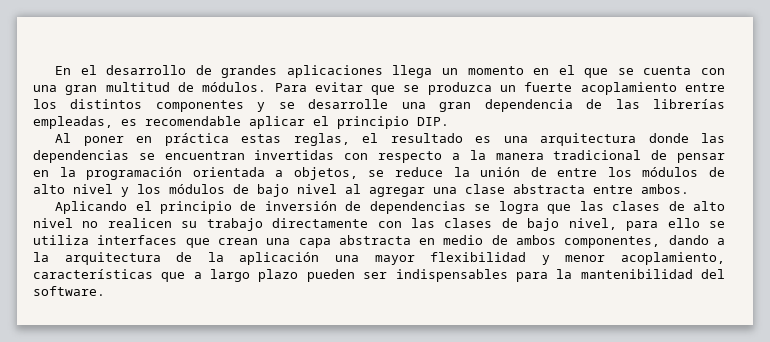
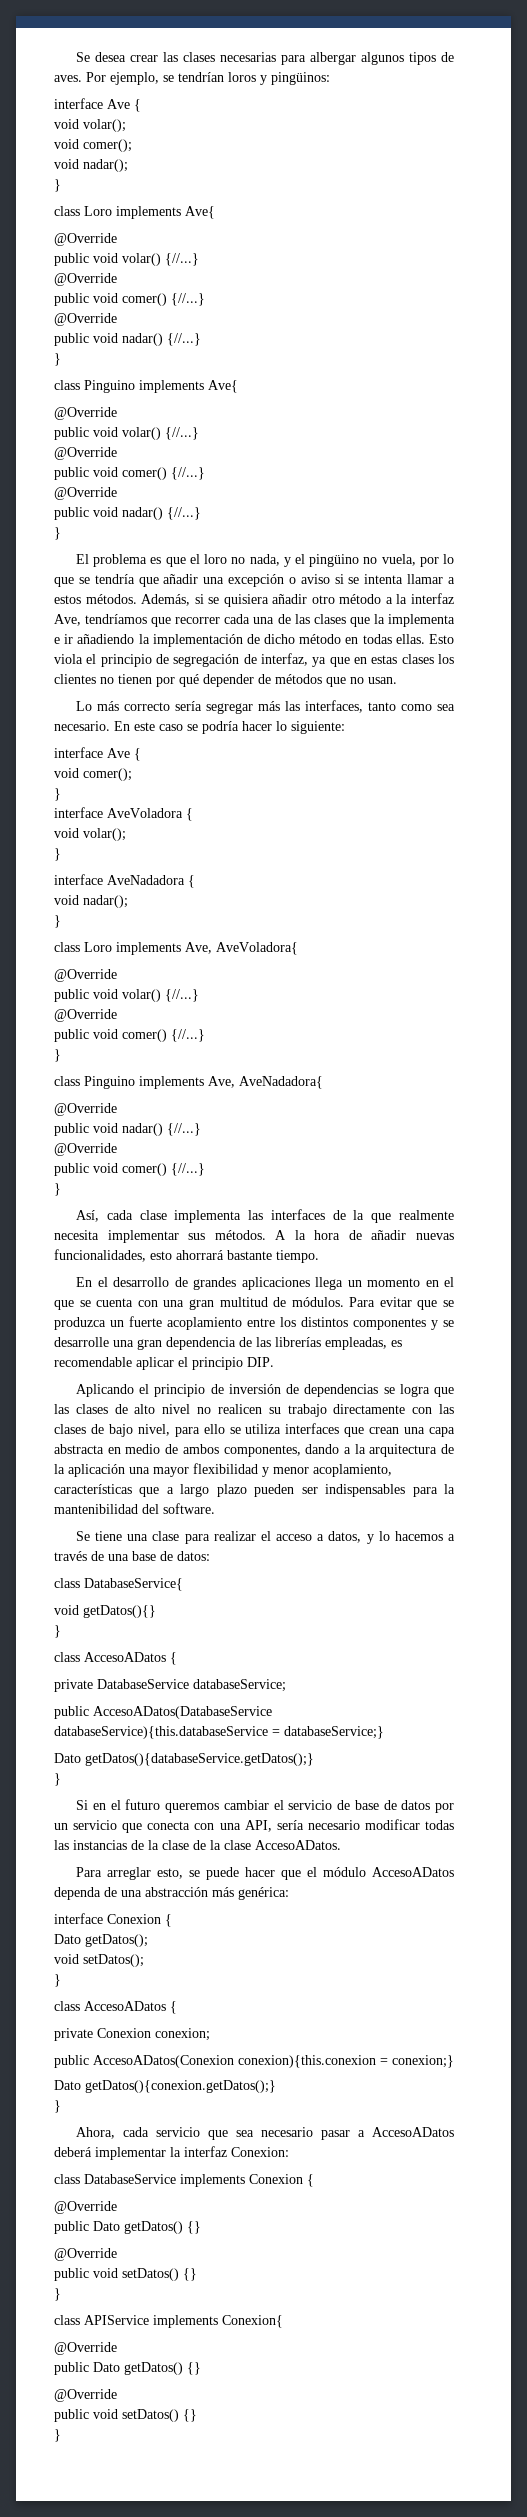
(55, 70) none -> [76,52,454,65] [54,72,330,85] [54,98,141,112] [54,119,126,132] [54,139,132,152] [54,159,128,172] [54,179,61,192] [54,206,215,219] [54,233,117,246] [54,253,199,266] [54,273,117,286] [54,293,205,306] [54,313,117,326] [54,333,201,346] [54,353,61,366] [54,380,238,393] [54,407,117,420] [54,427,199,440] [54,447,117,460] [54,467,205,480] [54,487,117,500] [54,507,201,520] [54,527,61,540] [76,554,454,567] [54,574,456,587] [54,593,454,607] [54,614,455,627] [54,634,455,647] [54,653,454,667] [54,674,397,687] [76,700,455,714] [54,721,345,734] [54,747,141,761] [54,768,132,781] [54,788,61,801] [54,807,193,821] [54,828,126,841] [54,848,61,861] [54,874,195,888] [54,895,128,908] [54,915,61,928] [54,942,298,955] [54,969,117,982] [54,989,199,1002] [54,1009,117,1022] [54,1029,205,1042] [54,1049,61,1062] [54,1076,323,1089] [54,1103,117,1116] [54,1123,201,1136] [54,1143,117,1156] [54,1163,205,1176] [54,1183,61,1196] [76,1209,454,1223] [54,1230,454,1243] [54,1249,319,1263] Se desea crear las clases necesarias para albergar algunos tipos de aves. Por ejemplo, se tendrían loros y pingüinos: // interface Ave { // void volar(); // void comer(); // void nadar(); // } // class Loro implements Ave{ // @Override // public void volar() {//...} // @Override // public void comer() {//...} // @Override // public void nadar() {//...} // } // class Pinguino implements Ave{ // @Override // public void volar() {//...} // @Override // public void comer() {//...} // @Override // public void nadar() {//...} // } // El problema es que el loro no nada, y el pingüino no vuela, por lo que se tendría que añadir una excepción o aviso si se intenta llamar a estos métodos. Además, si se quisiera añadir otro método a la interfaz Ave, tendríamos que recorrer cada una de las clases que la implementa e ir añadiendo la implementación de dicho método en todas ellas. Esto viola el principio de segregación de interfaz, ya que en estas clases los clientes no tienen por qué depender de métodos que no usan. // Lo más correcto sería segregar más las interfaces, tanto como sea necesario. En este caso se podría hacer lo siguiente: // interface Ave { // void comer(); // } // interface AveVoladora { // void volar(); // } // interface AveNadadora { // void nadar(); // } // class Loro implements Ave, AveVoladora{ // @Override // public void volar() {//...} // @Override // public void comer() {//...} // } // class Pinguino implements Ave, AveNadadora{ // @Override // public void nadar() {//...} // @Override // public void comer() {//...} // } // Así, cada clase implementa las interfaces de la que realmente necesita implementar sus métodos. A la hora de añadir nuevas funcionalidades, esto ahorrará bastante tiempo. //
[55,133,725,146] [33,150,726,163] [33,167,725,180] [33,184,689,197] // Al poner en práctica estas reglas, el resultado es una arquitectura donde las dependencias se encuentran invertidas con respecto a la manera tradicional de pensar en la programación orientada a objetos, se reduce la unión de entre los módulos de alto nivel y los módulos de bajo nivel al agregar una clase abstracta entre ambos. -> (274, 1362) none
(105, 291) none -> [76,1531,455,1544] [54,1551,210,1561] [54,1578,183,1591] [54,1605,156,1618] [54,1625,61,1638] [54,1652,177,1665] [54,1679,286,1692] [54,1706,272,1719] [54,1726,384,1739] [54,1753,314,1766] [54,1773,61,1786] [76,1799,454,1813] [54,1819,454,1833] [54,1840,341,1850] [76,1867,454,1880] [54,1887,289,1900] [54,1913,172,1927] [54,1934,148,1947] [54,1954,144,1967] [54,1974,61,1987] [54,2001,177,2014] [54,2028,210,2041] [54,2055,454,2068] [54,2080,276,2093] [54,2100,61,2113] [76,2127,454,2140] [54,2146,289,2160] [54,2174,314,2187] [54,2201,117,2214] [54,2221,201,2234] [54,2248,117,2261] [54,2268,197,2281] [54,2288,61,2301] [54,2315,283,2328] [54,2342,117,2355] [54,2362,201,2375] [54,2389,117,2402] [54,2409,197,2422] [54,2429,61,2442] // Se tiene una clase para realizar el acceso a datos, y lo hacemos a través de una base de datos: // class DatabaseService{ // void getDatos(){} // } // class AccesoADatos { // private DatabaseService databaseService; // public AccesoADatos(DatabaseService databaseService){this.databaseService = databaseService;} // Dato getDatos(){databaseService.getDatos();} // } // Si en el futuro queremos cambiar el servicio de base de datos por un servicio que conecta con una API, sería necesario modificar todas las instancias de la clase de la clase AccesoADatos. // Para arreglar esto, se puede hacer que el módulo AccesoADatos dependa de una abstracción más genérica: // interface Conexion { // Dato getDatos(); // void setDatos(); // } // class AccesoADatos { // private Conexion conexion; // public AccesoADatos(Conexion conexion){this.conexion = conexion;} // Dato getDatos(){conexion.getDatos();} // } // Ahora, cada servicio que sea necesario pasar a AccesoADatos deberá implementar la interfaz Conexion: // class DatabaseService implements Conexion { // @Override // public Dato getDatos() {} // @Override // public void setDatos() {} // } // class APIService implements Conexion{ // @Override // public Dato getDatos() {} // @Override // public void setDatos() {} // }

